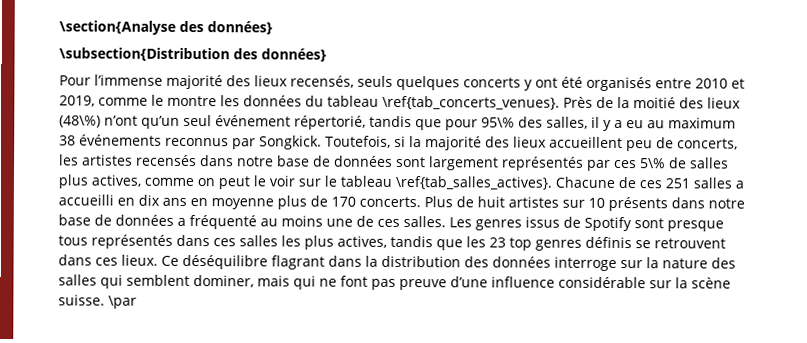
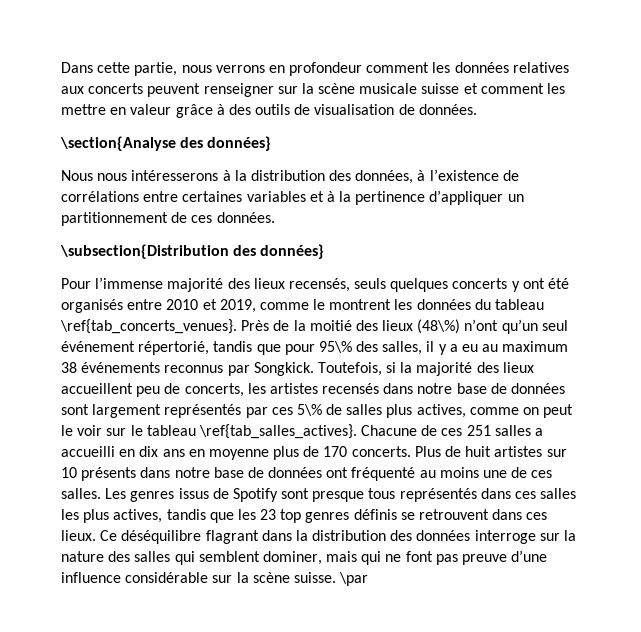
[59,20,273,35] \section{Analyse des données} -> [61,62,569,76] [61,83,566,97] [61,104,477,118] [60,136,272,151] [61,169,519,184] [61,190,524,205] [61,212,275,226] Dans cette partie, nous verrons en profondeur comment les données relatives aux concerts peuvent renseigner sur la scène musicale suisse et comment les mettre en valeur grâce à des outils de visualisation de données. // \section{Analyse des données} // Nous nous intéresserons à la distribution des données, à l’existence de corrélations entre certaines variables et à la pertinence d’appliquer un partitionnement de ces données.
[167,95,217,107] montre -> [329,299,392,310] montrent
[177,217,186,226] a -> [326,467,349,478] ont

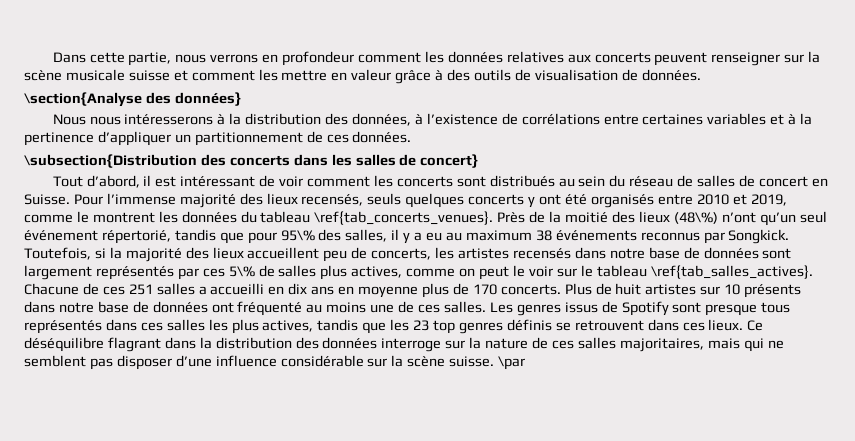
[260,244,325,259] données} // -> [229,154,479,168] [52,175,828,188] [24,194,70,205] concerts dans les salles de concert} // Tout d’abord, il est intéressant de voir comment les concerts sont distribués au sein du réseau de salles de concert en Suisse.
[108,551,508,565] des salles qui semblent dominer, mais qui ne font pas preuve -> [532,337,784,352] [24,355,172,370] de ces salles majoritaires, mais qui ne semblent pas disposer

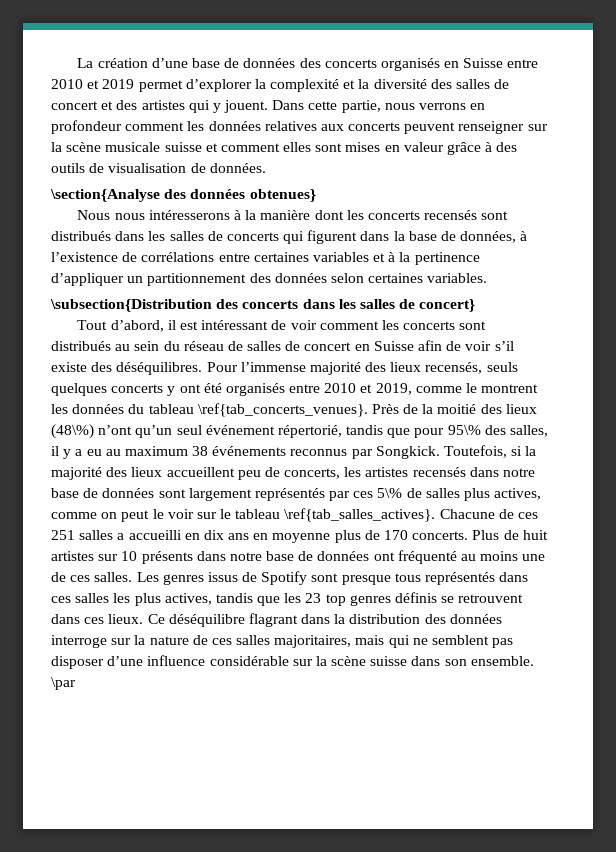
(52, 57) none -> [77,58,539,71] [51,79,510,92] [51,100,269,113] La création d’une base de données des concerts organisés en Suisse entre 2010 et 2019 permet d’explorer la complexité et la diversité des salles de concert et des artistes qui y jouent.
[258,69,328,81] les mettre -> [283,142,381,152] elles sont mises
[174,92,241,106] données} -> [190,189,316,202] données obtenues}
[245,113,349,125] distribution des -> [260,210,509,220] [51,230,457,244] manière dont les concerts recensés sont distribués dans les salles de concerts qui figurent dans la base de
[306,131,412,143] de ces données. -> [249,273,488,283] des données selon certaines variables.
[24,194,70,205] Suisse. -> [373,340,514,351] [51,362,203,375] Suisse afin de voir s’il existe des déséquilibres.
[449,356,495,367] suisse. -> [370,656,534,666] suisse dans son ensemble.

